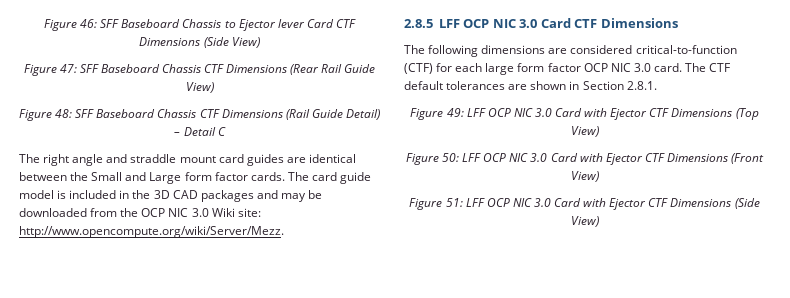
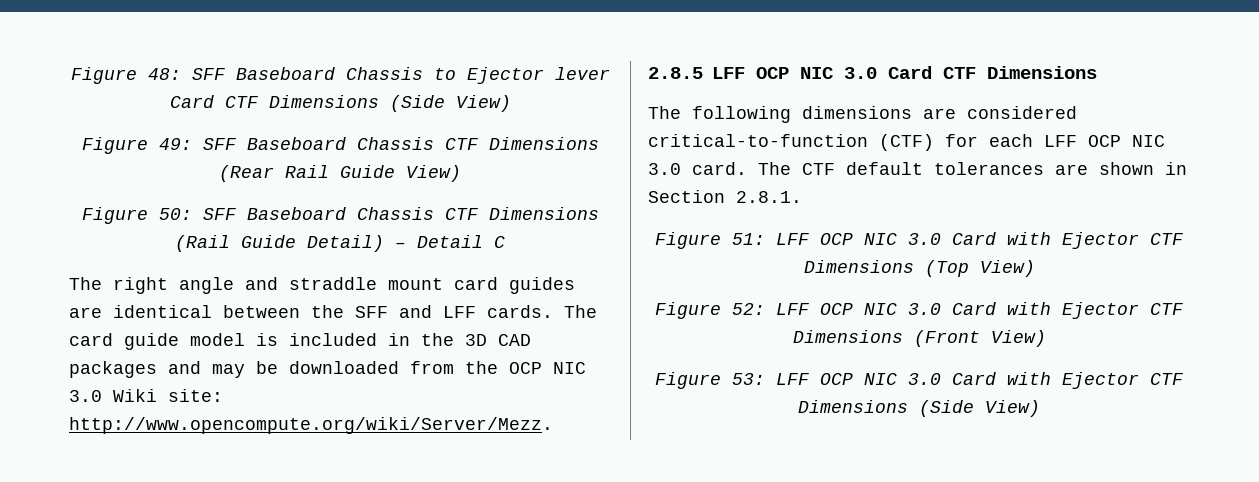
[44,19,98,31] Figure 46: -> [70,67,181,84] Figure 48:
[59,64,77,73] 47: -> [158,138,192,150] 49:
[55,109,73,118] 48: -> [158,208,192,220] 50:
[91,172,248,184] Small and Large form factor -> [355,305,476,318] SFF and LFF
[485,63,581,75] large form factor -> [1044,135,1077,147] LFF
[446,108,464,117] 49: -> [732,233,765,245] 51:
[442,153,460,162] 50: -> [732,303,765,315] 52:
[445,198,463,207] 51: -> [732,373,765,385] 53:

